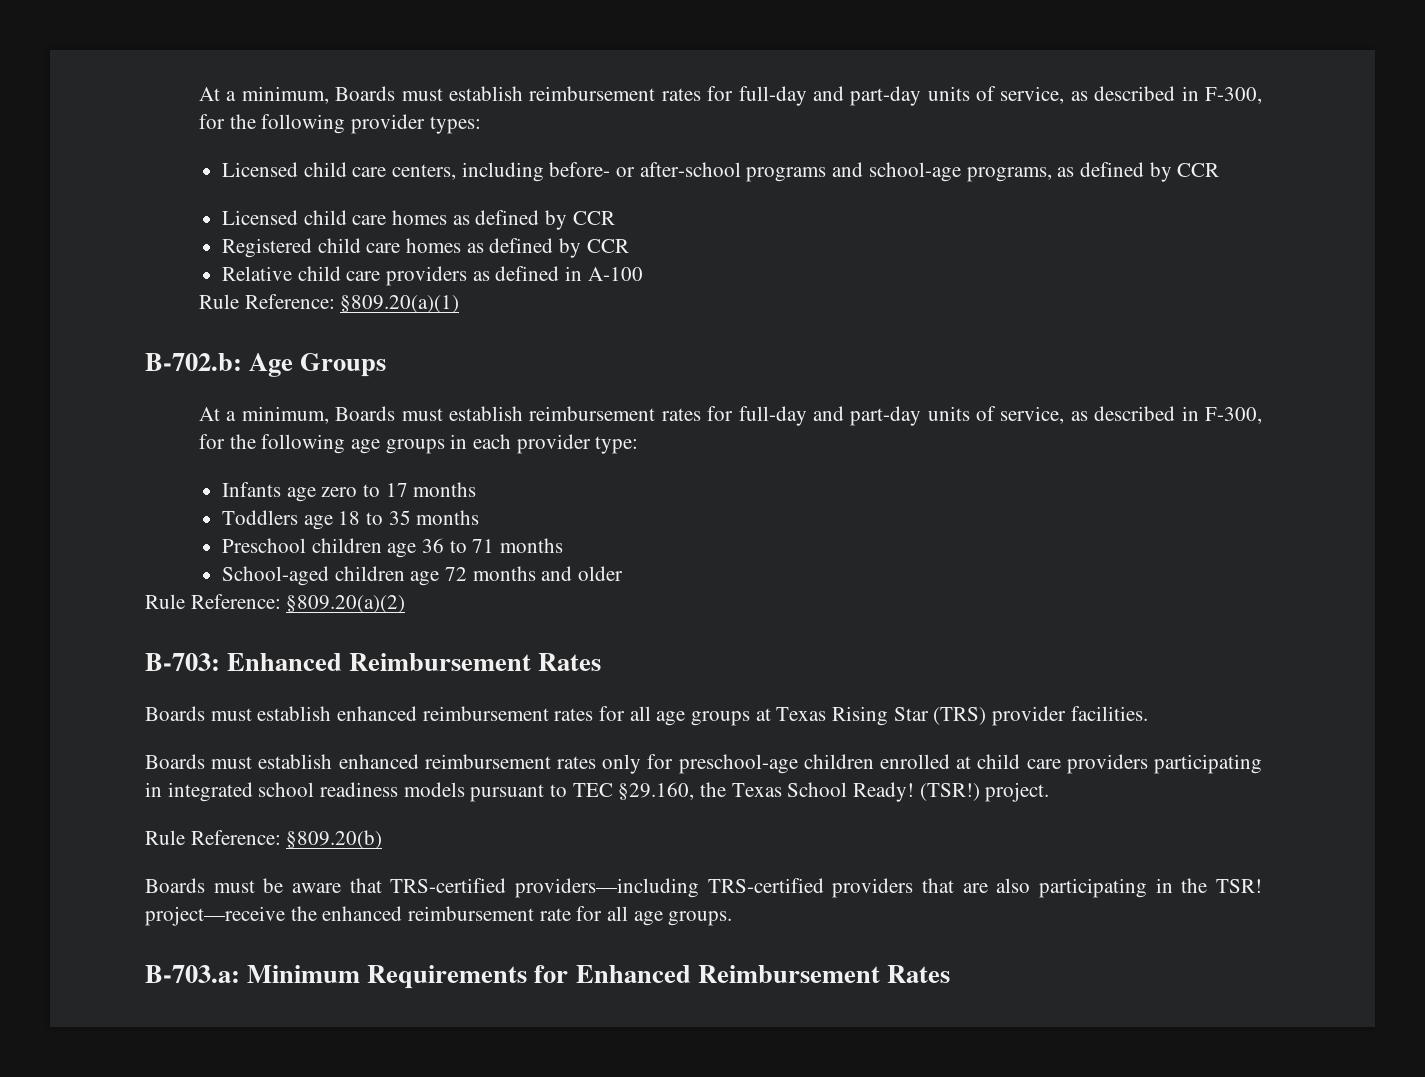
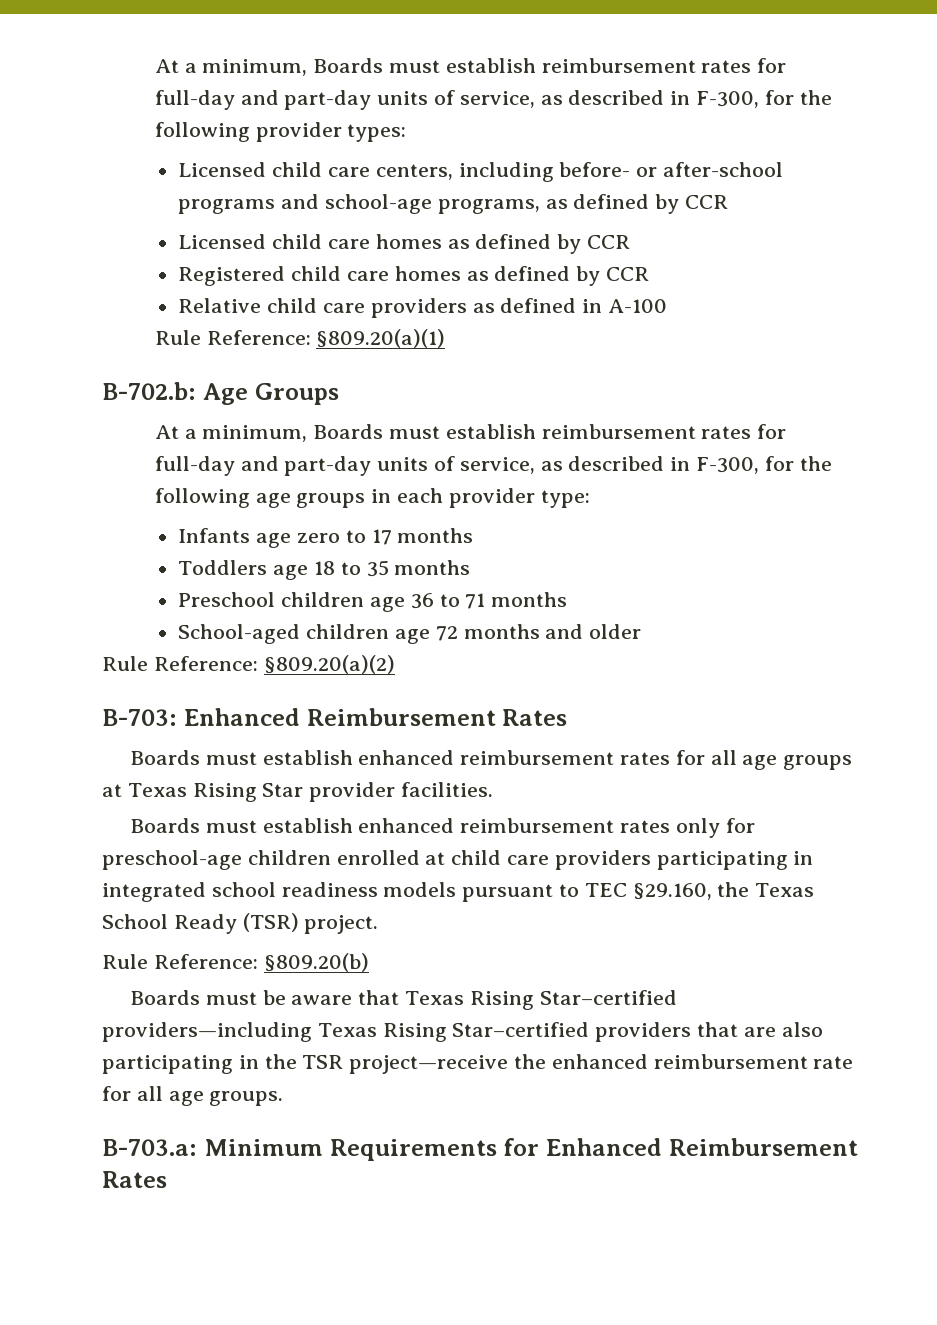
[933,707,987,725] (TRS) -> (304, 790) none
[853,782,980,802] Ready! (TSR!) -> [173,913,299,934] Ready (TSR)
[390,878,824,898] TRS-certified providers—including TRS-certified -> [404,990,677,1010] [102,1022,590,1042] Texas Rising Star–certified providers—including Texas Rising Star–certified
[1216,879,1262,893] TSR! -> [302,1055,344,1069] TSR

